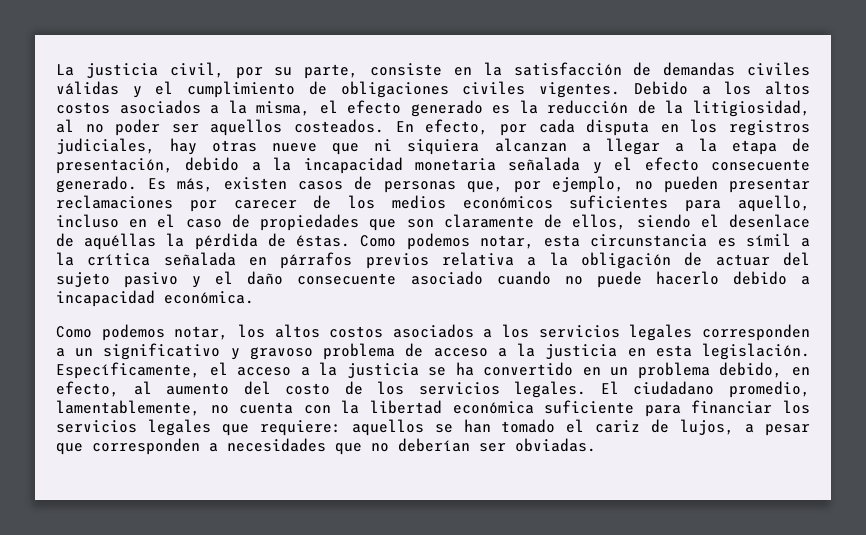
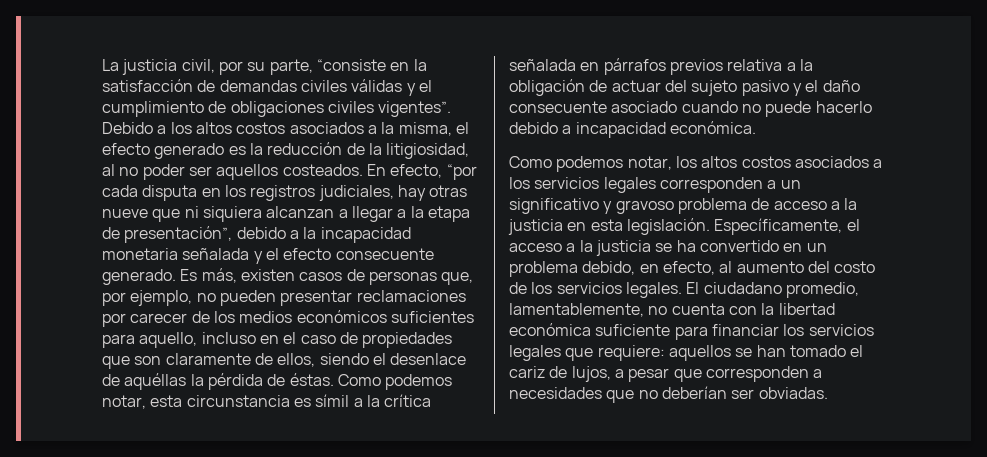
[370,63,443,76] consiste -> [316,59,386,71] “consiste
[539,82,621,98] vigentes. -> [378,101,452,117] vigentes”.
[499,124,527,136] por -> [446,164,477,180] “por
[56,158,173,174] presentación, -> [124,226,233,243] presentación”,

